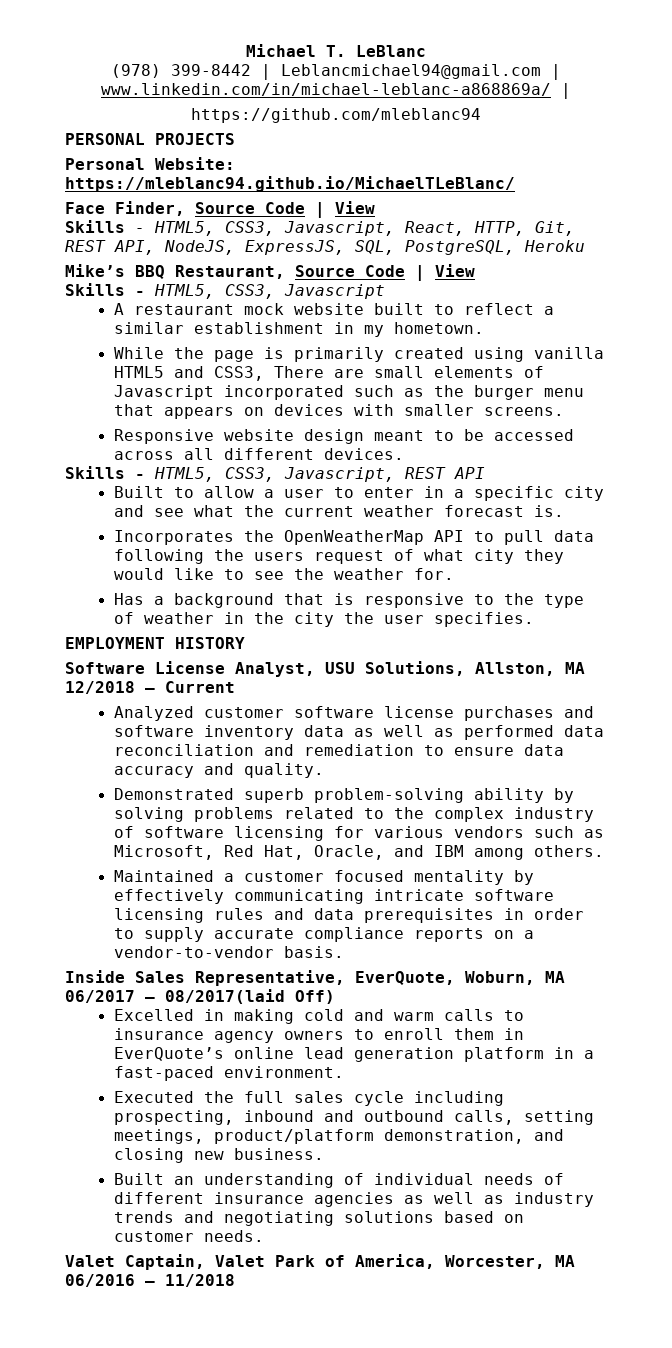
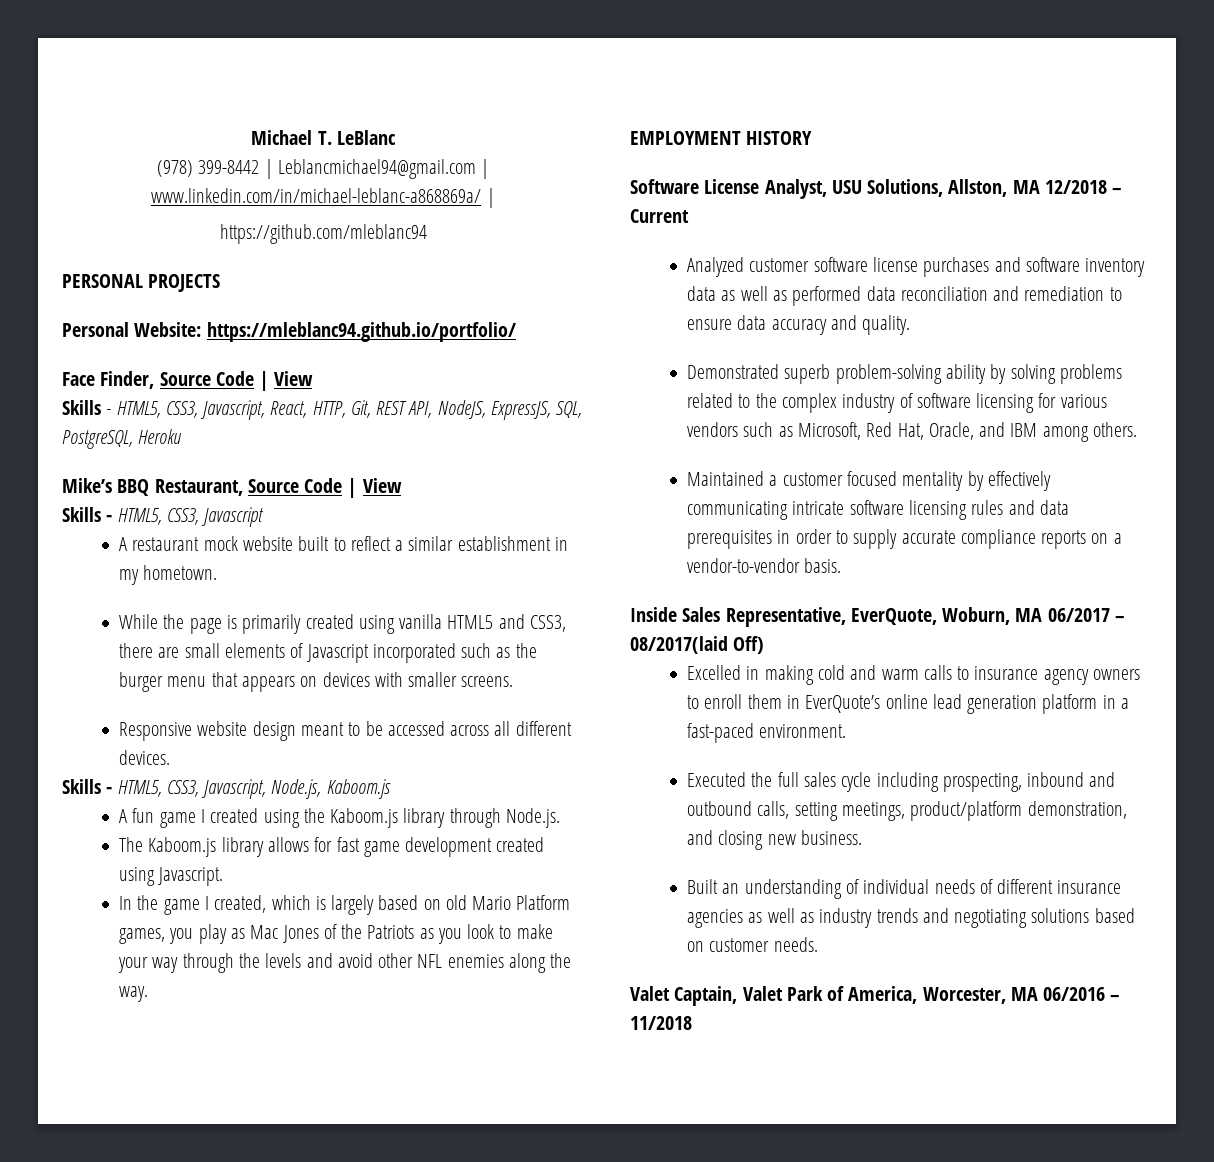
[65,176,515,192] https://mleblanc94.github.io/MichaelTLeBlanc/ -> [206,322,516,342] https://mleblanc94.github.io/portfolio/
[273,366,324,378] There -> [119,643,154,658] there
[405,467,485,479] [113,486,604,501] [113,505,564,517] [113,530,594,545] [113,549,564,564] [113,568,454,580] [113,593,584,608] [113,612,534,627] REST API // Built to allow a user to enter in a specific city and see what the current weather forecast is. // Incorporates the OpenWeatherMap API to pull data following the users request of what city they would like to see the weather for. // Has a background that is responsive to the type of weather in the city the user specifies. -> [271,779,391,799] [119,808,560,828] [119,837,545,857] [119,867,224,886] [119,895,571,915] [119,924,553,944] [118,953,572,973] [119,986,149,1002] Node.js, Kaboom.js // A fun game I created using the Kaboom.js library through Node.js. // The Kaboom.js library allows for fast game development created using Javascript. // In the game I created, which is largely based on old Mario Platform games, you play as Mac Jones of the Patriots as you look to make your way through the levels and avoid other NFL enemies along the way.

